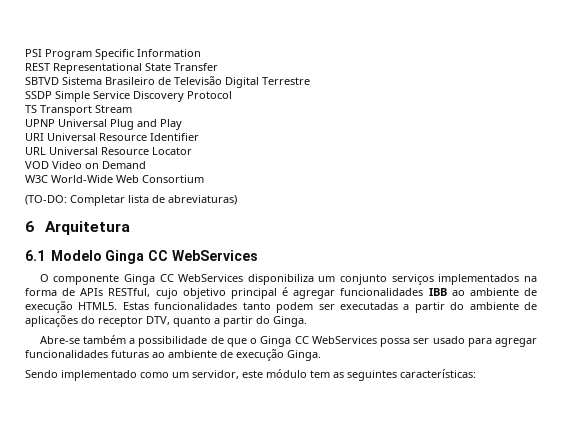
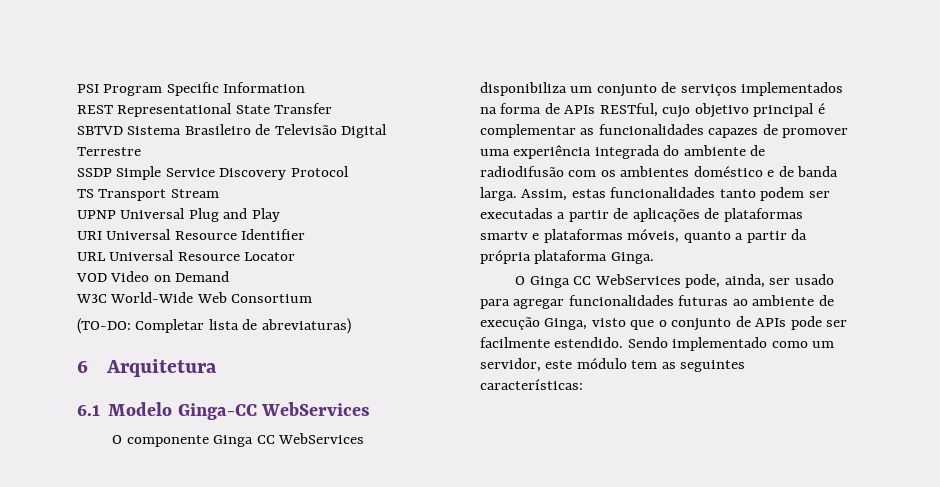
[105,250,169,264] Ginga CC -> [177,403,257,420] Ginga-CC
(388, 279) none -> [661,82,677,93] de
[293,288,537,299] [25,301,149,313] agregar funcionalidades IBB ao ambiente de execução HTML5. Estas -> [480,124,849,138] [480,145,766,159] [480,166,839,177] [480,187,606,201] complementar as funcionalidades capazes de promover uma experiência integrada do ambiente de radiodifusão com os ambientes doméstico e de banda larga. Assim, estas
[450,302,538,310] [25,315,307,327] [39,335,411,347] do ambiente de aplicações do receptor DTV, quanto a partir do Ginga. // Abre-se também a possibilidade de que o Ginga CC WebServices possa -> [613,208,803,222] [480,229,808,243] [480,250,654,264] [515,274,765,288] de aplicações de plataformas smartv e plataformas móveis, quanto a partir da própria plataforma Ginga. // O Ginga CC WebServices pode, ainda,
[287,350,321,361] Ginga. // -> [544,316,848,331] [480,337,624,348] Ginga, visto que o conjunto de APIs pode ser facilmente estendido.

